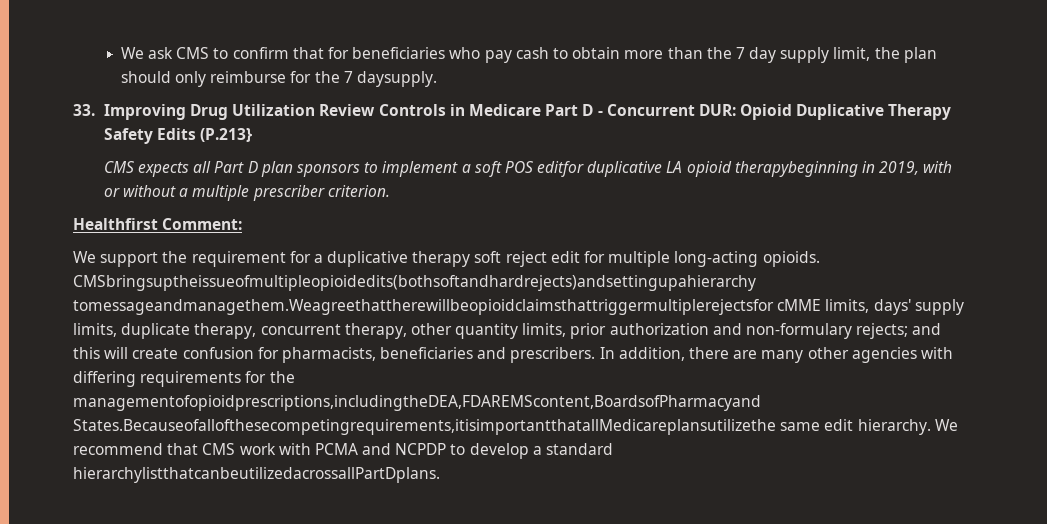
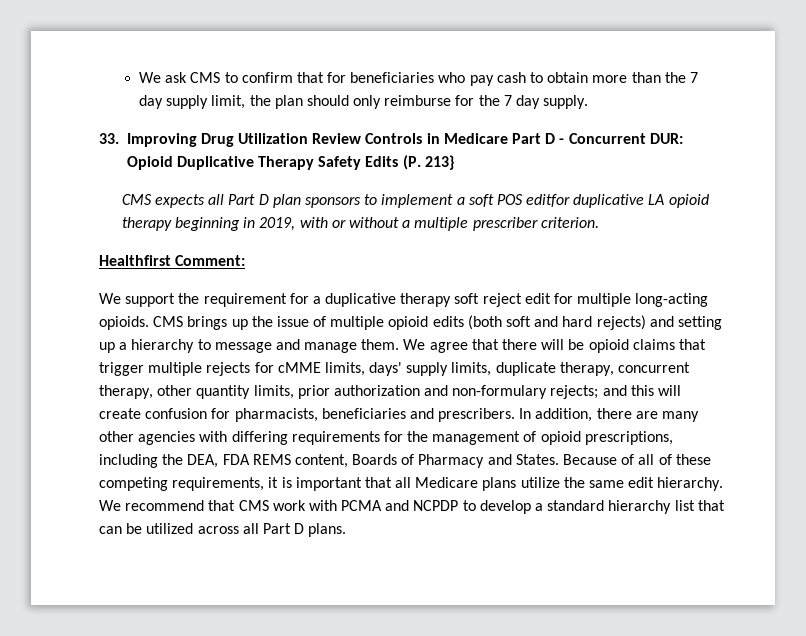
[357,71,438,87] daysupply. -> [515,95,589,109] day supply.
[200,128,253,142] (P.213} -> [402,155,455,170] (P. 213}
[734,161,858,177] therapybeginning -> [121,217,241,231] therapy beginning
[73,275,756,291] [73,299,774,315] CMSbringsuptheissueofmultipleopioidedits(bothsoftandhardrejects)andsettingupahierarchy tomessageandmanagethem.Weagreethattherewillbeopioidclaimsthattriggermultiplerejectsfor -> [153,315,722,330] [99,339,706,353] [99,362,274,376] CMS brings up the issue of multiple opioid edits (both soft and hard rejects) and setting up a hierarchy to message and manage them. We agree that there will be opioid claims that trigger multiple rejects for
[73,395,761,411] [73,419,776,435] managementofopioidprescriptions,includingtheDEA,FDAREMScontent,BoardsofPharmacyand States.Becauseofallofthesecompetingrequirements,itisimportantthatallMedicareplansutilizethe -> [432,431,673,445] [99,454,711,468] [99,477,585,491] management of opioid prescriptions, including the DEA, FDA REMS content, Boards of Pharmacy and States. Because of all of these competing requirements, it is important that all Medicare plans utilize the
[73,467,440,483] hierarchylistthatcanbeutilizedacrossallPartDplans. -> [608,500,725,514] [99,523,347,537] hierarchy list that can be utilized across all Part D plans.

